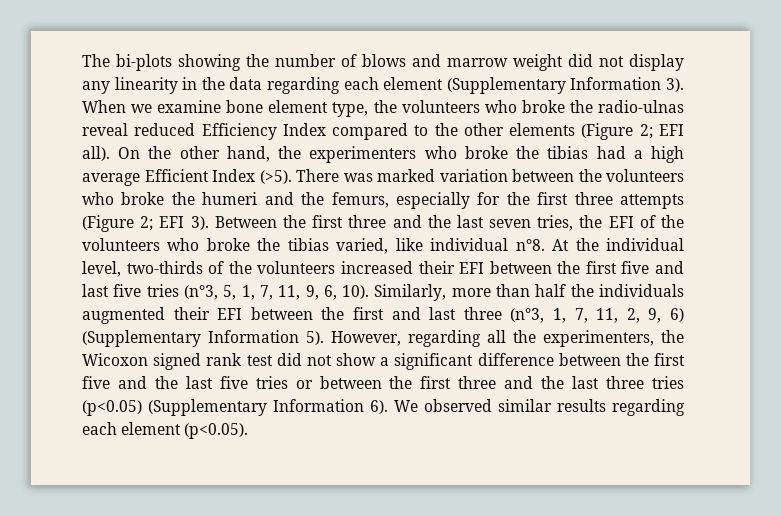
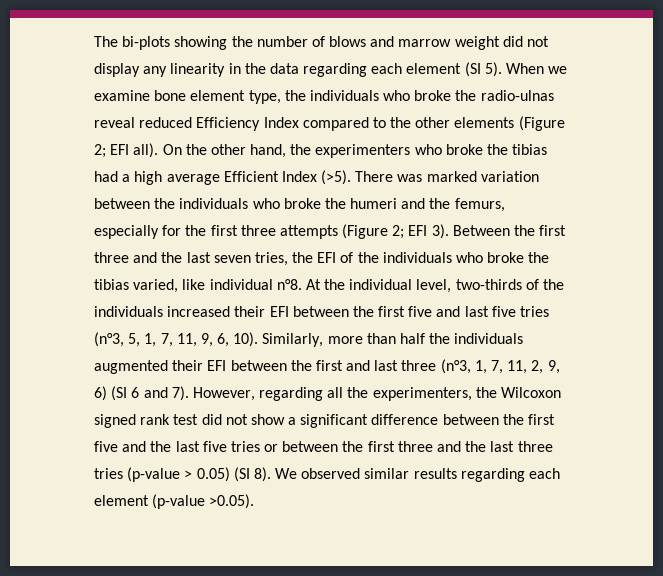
[446,77,685,94] (Supplementary Information 3). -> [464,62,502,77] (SI 5).
[401,100,480,113] volunteers -> [309,90,379,101] individuals
[606,169,684,182] volunteers -> [179,198,249,209] individuals
[82,238,160,251] volunteers -> [382,252,452,263] individuals
[257,261,336,274] volunteers -> [94,306,163,317] individuals
[82,330,324,347] (Supplementary Information 5). -> [111,386,189,401] (SI 6 and 7).
[82,353,148,366] Wicoxon -> [501,387,562,398] Wilcoxon
[82,399,388,416] (p<0.05) (Supplementary Information 6). -> [127,467,271,482] (p-value > 0.05) (SI 8).
[184,423,249,439] (p<0.05). -> [152,494,255,509] (p-value >0.05).

